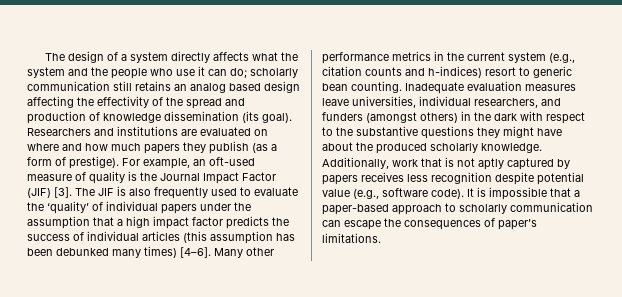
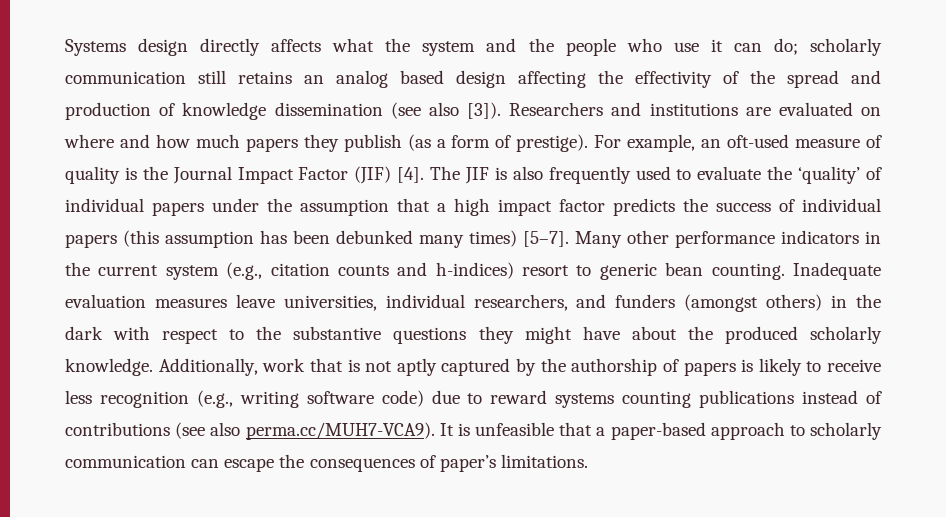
[45,51,169,63] The design of a system -> [65,38,189,56] Systems design
[242,111,292,123] (its goal). -> [390,102,502,119] (see also [3]).
[54,187,72,198] [3]. -> [397,167,425,183] [4].
[142,231,180,241] articles -> [65,234,117,248] papers
[180,247,211,258] [4–6]. -> [523,231,569,247] [5–7].
[392,51,431,61] metrics -> [781,230,859,244] indicators
[322,172,584,185] [322,188,464,199] papers receives less recognition despite potential value (e.g., software code). -> [540,358,881,376] [65,390,882,408] [65,422,435,440] the authorship of papers is likely to receive less recognition (e.g., writing software code) due to reward systems counting publications instead of contributions (see also perma.cc/MUH7-VCA9).
[489,187,547,200] impossible -> [475,422,555,436] unfeasible

